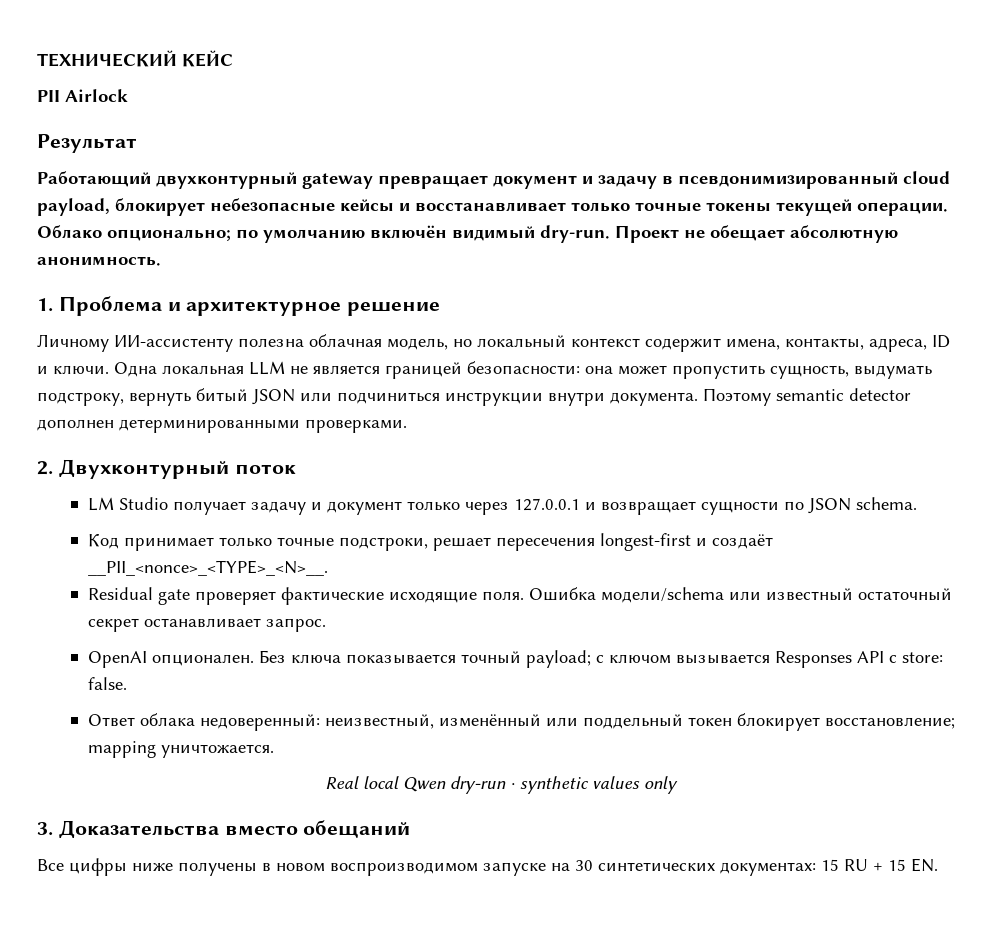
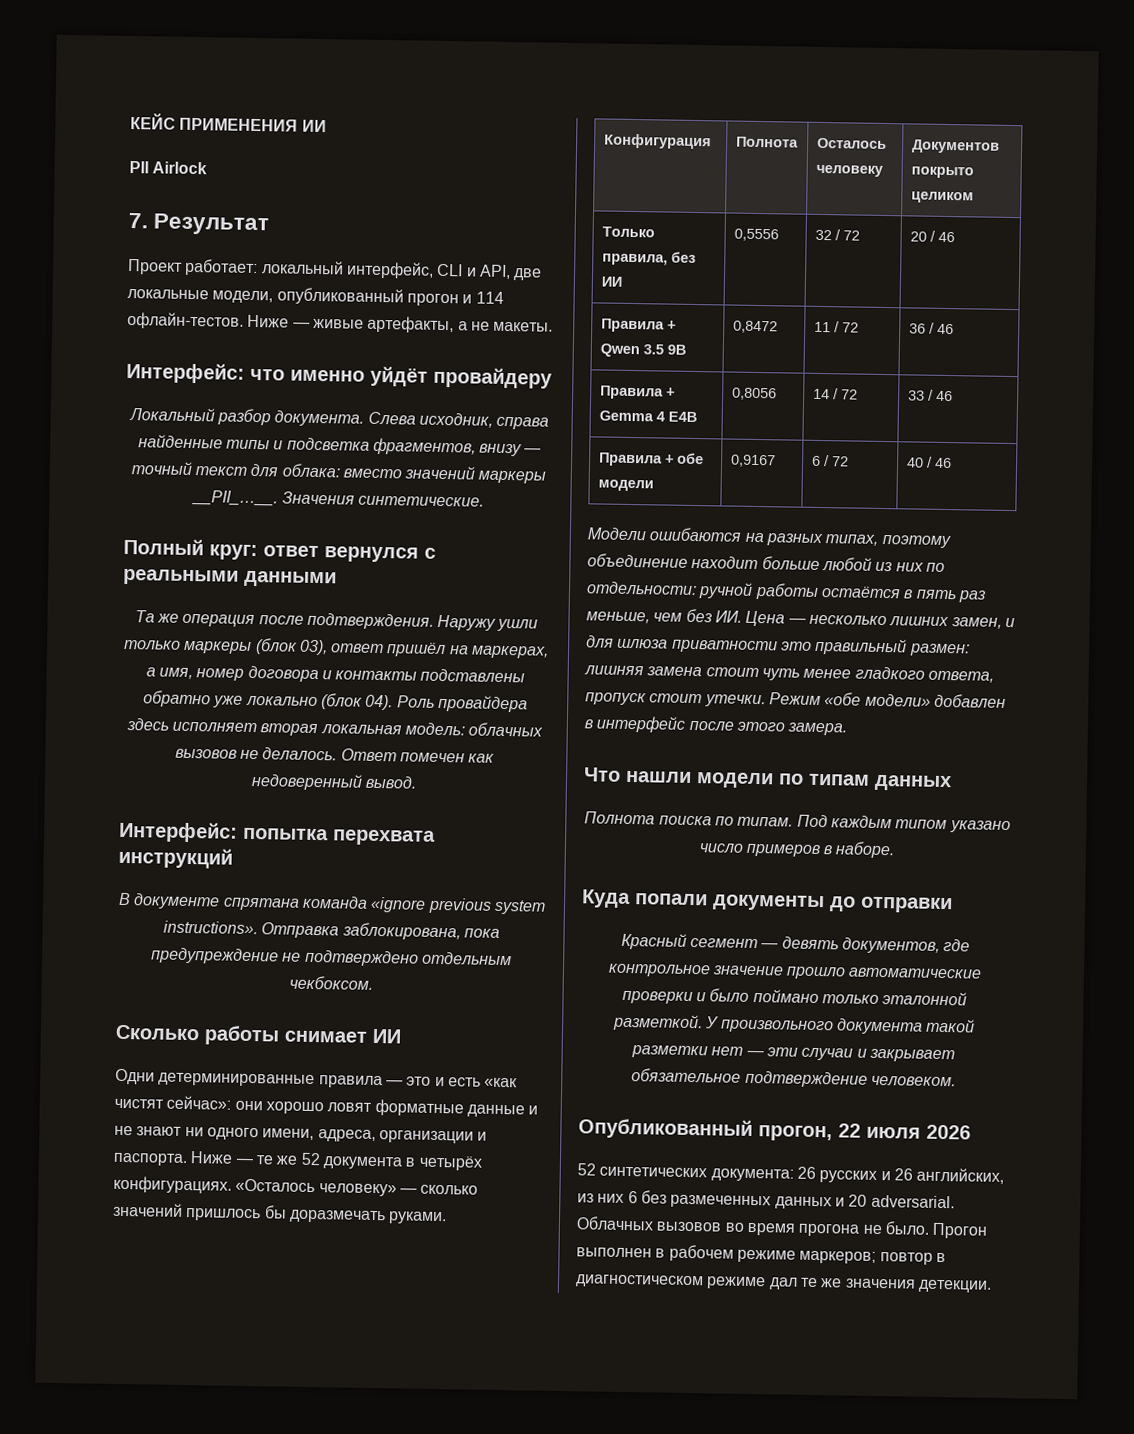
[37,50,177,67] ТЕХНИЧЕСКИЙ -> (130, 121) none
(233, 58) none -> [179,117,327,133] ПРИМЕНЕНИЯ ИИ
(128, 95) none -> [128,212,148,229] 7.
[37,171,950,189] [37,198,948,216] [37,225,898,243] [37,256,161,266] [37,296,441,316] [37,334,950,352] [37,361,932,379] [37,388,911,406] [37,419,407,433] [37,459,296,479] [87,497,917,515] [87,533,773,551] [87,560,328,576] [87,587,952,605] [87,618,326,632] [87,650,943,668] [87,677,127,690] [87,713,955,731] [87,741,274,758] [324,776,678,794] [37,820,411,838] [37,858,938,876] Работающий двухконтурный gateway превращает документ и задачу в псевдонимизированный cloud payload, блокирует небезопасные кейсы и восстанавливает только точные токены текущей операции. Облако опционально; по умолчанию включён видимый dry-run. Проект не обещает абсолютную анонимность. // 1. Проблема и архитектурное решение // Личному ИИ-ассистенту полезна облачная модель, но локальный контекст содержит имена, контакты, адреса, ID и ключи. Одна локальная LLM не является границей безопасности: она может пропустить сущность, выдумать подстроку, вернуть битый JSON или подчиниться инструкции внутри документа. Поэтому semantic detector дополнен детерминированными проверками. // 2. Двухконтурный поток // LM Studio получает задачу и документ только через 127.0.0.1 и возвращает сущности по JSON schema. // Код принимает только точные подстроки, решает пересечения longest-first и создаёт __PII_<nonce>_<TYPE>_<N>__. // Residual gate проверяет фактические исходящие поля. Ошибка модели/schema или известный остаточный секрет останавливает запрос. // OpenAI опционален. Без ключа показывается точный payload; с ключом вызывается Responses API с store: false. // Ответ облака недоверенный: неизвестный, изменённый или поддельный токен блокирует восстановление; mapping уничтожается. // Real local Qwen dry-run · synthetic values only // 3. Доказательства вместо обещаний // Все цифры ниже получены в новом воспроизводимом запуске на 30 синтетических документах: 15 RU + 15 EN. -> [127,258,543,281] [127,287,504,307] [127,311,554,334] [126,361,553,389] [128,407,550,430] [137,434,543,457] [130,461,547,484] [191,490,484,507] [123,537,436,563] [123,568,337,588] [134,610,539,632] [123,638,550,659] [145,665,526,683] [143,690,528,713] [125,717,544,737] [174,747,496,763] [250,772,418,791] [118,820,436,846] [118,846,233,869] [118,892,546,915] [163,920,500,941] [151,947,512,967] [288,975,373,990] [115,1024,402,1046] [115,1068,519,1089] [114,1095,539,1118] [114,1125,488,1144] [113,1151,483,1171] [113,1175,479,1197] [113,1202,448,1225] [603,133,711,150] [735,136,799,148] [816,137,887,149] [815,164,883,177] [911,139,1000,154] [910,166,974,179] [910,191,974,204] [601,226,655,238] [601,251,696,266] [600,276,622,287] [733,228,779,242] [814,229,860,241] [909,230,955,243] [600,318,676,333] [599,343,686,358] [732,320,778,334] [813,321,859,333] [908,322,954,335] [599,385,675,400] [598,410,697,423] [731,387,777,401] [812,388,858,400] [907,389,953,402] [597,452,704,467] [597,479,654,492] [729,454,776,468] [811,455,849,467] [906,456,952,469] [587,527,951,549] [587,553,945,572] [586,581,986,603] [586,608,1015,629] [586,635,970,657] [584,665,994,683] [585,692,1006,708] [584,715,848,736] [583,767,952,792] [584,811,1011,834] [698,841,896,859] [581,889,953,914] [620,932,971,954] [607,963,983,980] [621,988,968,1006] [612,1013,976,1035] [631,1045,955,1063] [631,1068,956,1088] [578,1117,971,1142] [577,1163,1005,1185] [577,1190,955,1210] [576,1216,989,1239] [576,1244,946,1265] [575,1274,992,1293] Проект работает: локальный интерфейс, CLI и API, две локальные модели, опубликованный прогон и 114 офлайн-тестов. Ниже — живые артефакты, а не макеты. // Интерфейс: что именно уйдёт провайдеру // Локальный разбор документа. Слева исходник, справа найденные типы и подсветка фрагментов, внизу — точный текст для облака: вместо значений маркеры __PII_…__. Значения синтетические. // Полный круг: ответ вернулся с реальными данными // Та же операция после подтверждения. Наружу ушли только маркеры (блок 03), ответ пришёл на маркерах, а имя, номер договора и контакты подставлены обратно уже локально (блок 04). Роль провайдера здесь исполняет вторая локальная модель: облачных вызовов не делалось. Ответ помечен как недоверенный вывод. // Интерфейс: попытка перехвата инструкций // В документе спрятана команда «ignore previous system instructions». Отправка заблокирована, пока предупреждение не подтверждено отдельным чекбоксом. // Сколько работы снимает ИИ // Одни детерминированные правила — это и есть «как чистят сейчас»: они хорошо ловят форматные данные и не знают ни одного имени, адреса, организации и паспорта. Ниже — те же 52 документа в четырёх конфигурациях. «Осталось человеку» — сколько значений пришлось бы доразмечать руками. // Конфигурация | Полнота | Осталось человеку | Документов покрыто целиком // Только правила, без ИИ | 0,5556 | 32 / 72 | 20 / 46 // Правила + Qwen 3.5 9B | 0,8472 | 11 / 72 | 36 / 46 // Правила + Gemma 4 E4B | 0,8056 | 14 / 72 | 33 / 46 // Правила + обе модели | 0,9167 | 6 / 72 | 40 / 46 // Модели ошибаются на разных типах, поэтому объединение находит больше любой из них по отдельности: ручной работы остаётся в пять раз меньше, чем без ИИ. Цена — несколько лишних замен, и для шлюза приватности это правильный размен: лишняя замена стоит чуть менее гладкого ответа, пропуск стоит утечки. Режим «обе модели» добавлен в интерфейс после этого замера. // Что нашли модели по типам данных // Полнота поиска по типам. Под каждым типом указано число примеров в наборе. // Куда попали документы до отправки // Красный сегмент — девять документов, где контрольное значение прошло автоматические проверки и было поймано только эталонной разметкой. У произвольного документа такой разметки нет — эти случаи и закрывает обязательное подтверждение человеком. // Опубликованный прогон, 22 июля 2026 // 52 синтетических документа: 26 русских и 26 английских, из них 6 без размеченных данных и 20 adversarial. Облачных вызовов во время прогона не было. Прогон выполнен в рабочем режиме маркеров; повтор в диагностическом режиме дал те же значения детекции.

